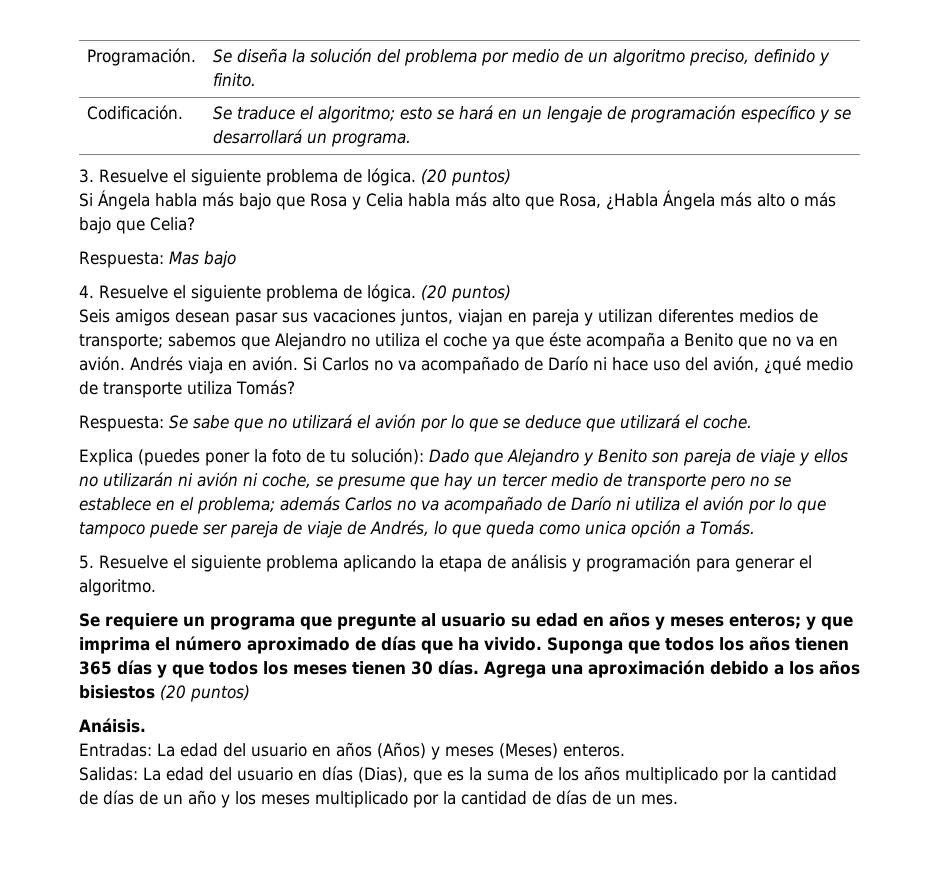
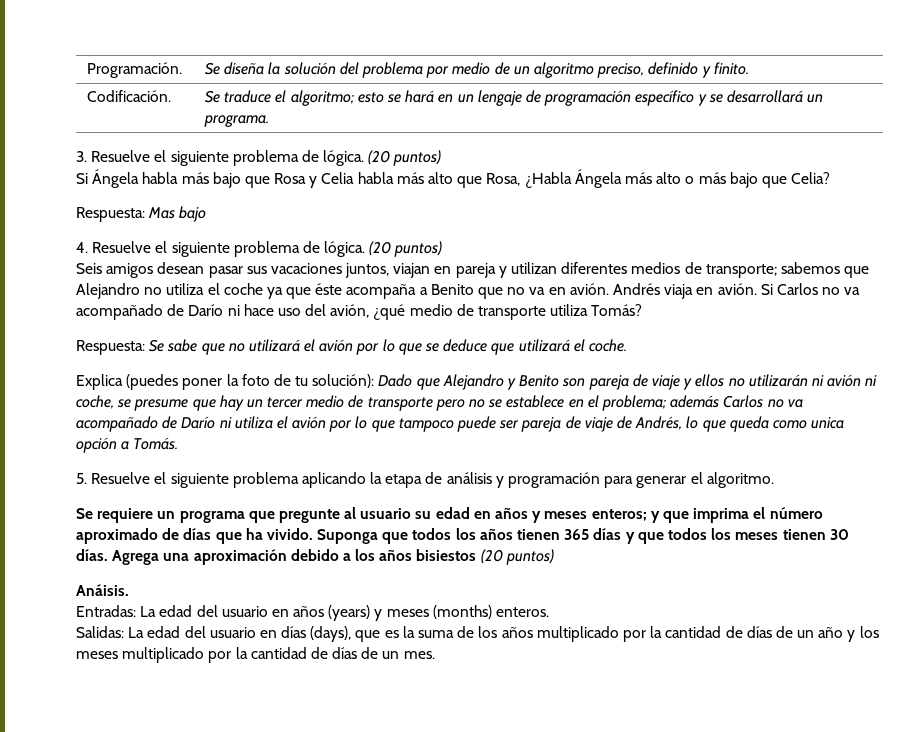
[377,742,558,760] (Años) y meses (Meses) -> [328,605,492,621] (years) y meses (months)
[358,767,408,783] (Dias), -> [310,626,352,642] (days),

